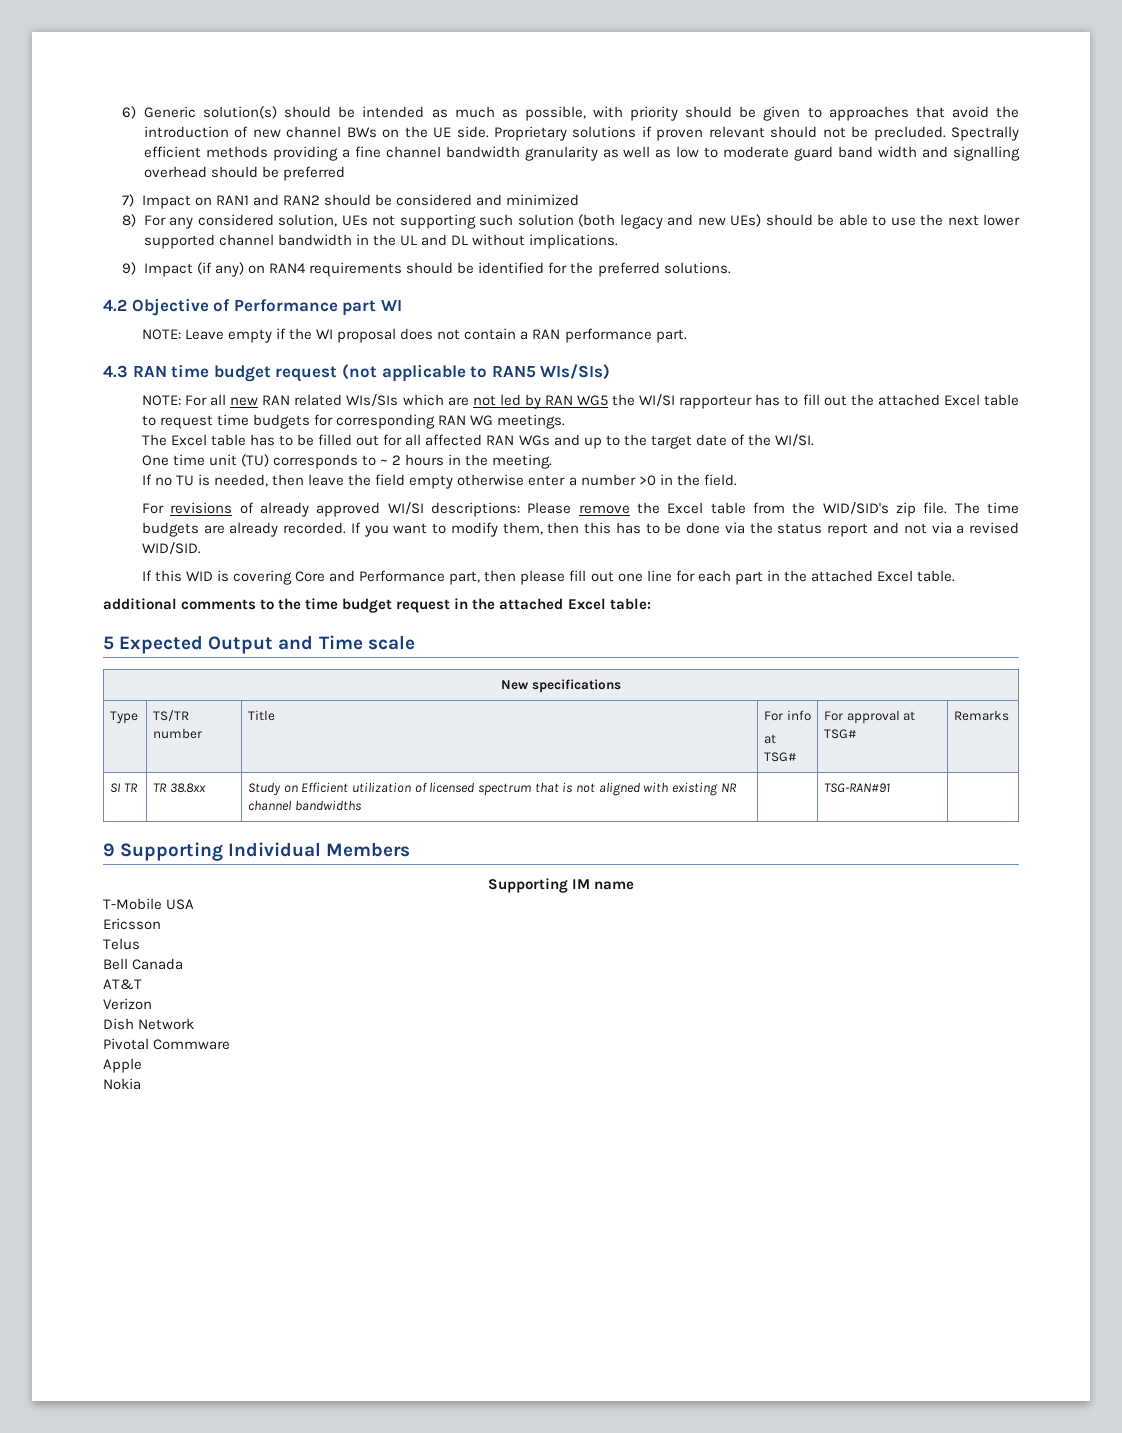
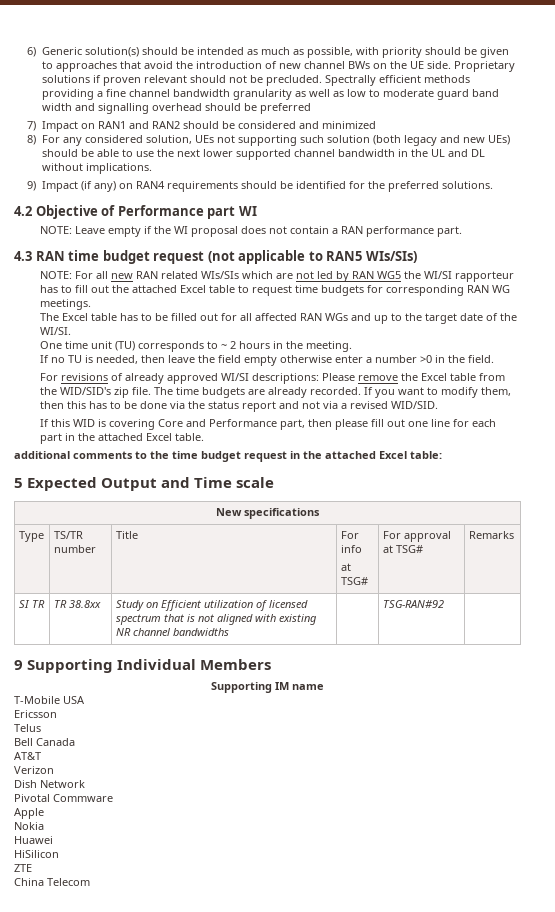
[824,783,891,793] TSG-RAN#91 -> [382,600,444,608] TSG-RAN#92
(141, 1084) none -> [14,836,53,844] [14,850,59,858] [14,864,32,872] [14,878,90,886] // Huawei // HiSilicon // ZTE // China Telecom

